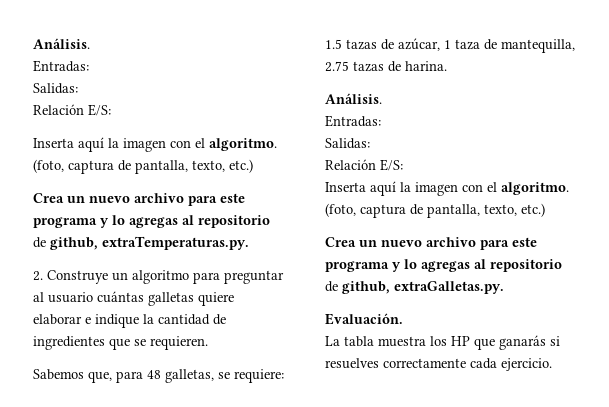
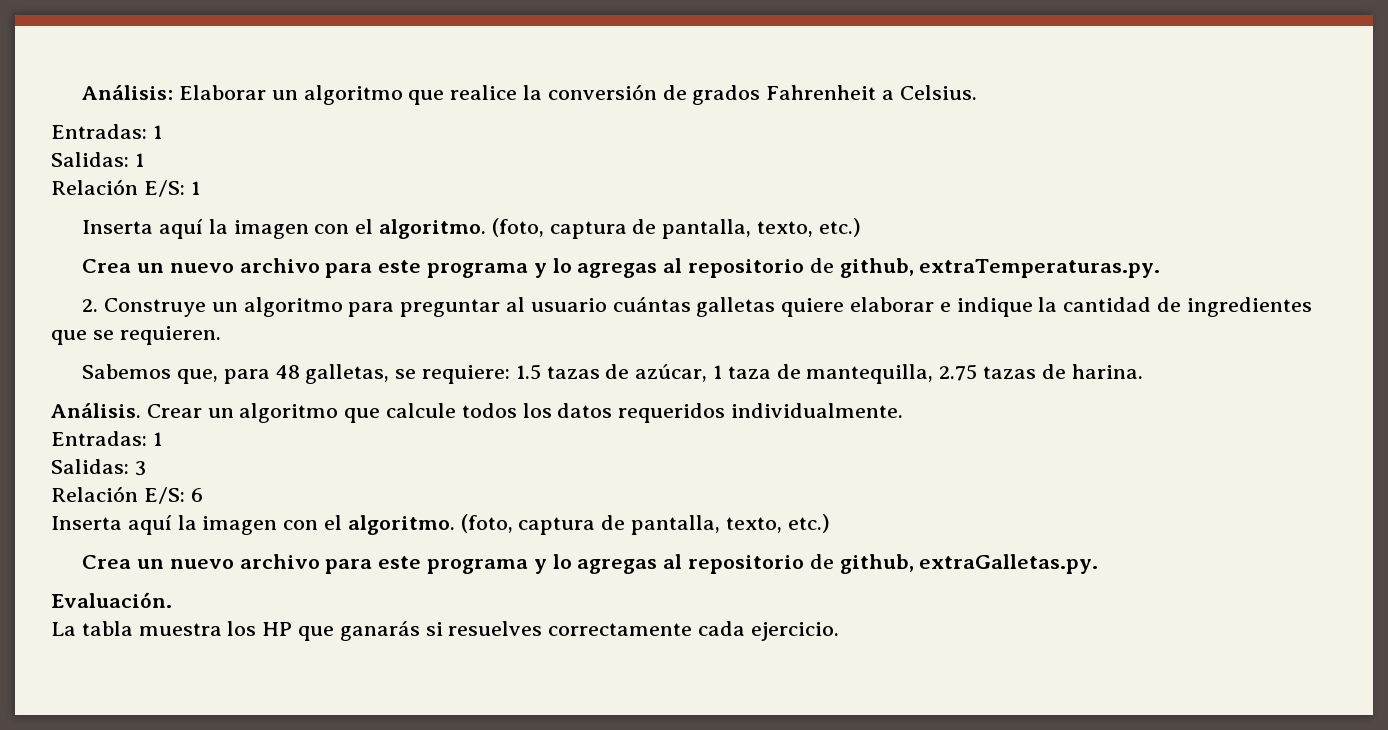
[33,38,90,49] [33,60,89,72] [33,83,78,94] [33,104,111,116] Análisis. // Entradas: // Salidas: // Relación E/S: -> [82,84,977,105] [51,124,162,139] [51,152,144,167] [51,179,200,197] Análisis: Elaborar un algoritmo que realice la conversión de grados Fahrenheit a Celsius. // Entradas: 1 // Salidas: 1 // Relación E/S: 1
[325,115,381,127] [325,138,370,149] [325,159,403,171] // Entradas: // Salidas: // Relación E/S: -> [146,403,904,423] [51,431,162,446] [51,459,146,476] [51,486,203,504] Crear un algoritmo que calcule todos los datos requeridos individualmente. // Entradas: 1 // Salidas: 3 // Relación E/S: 6

